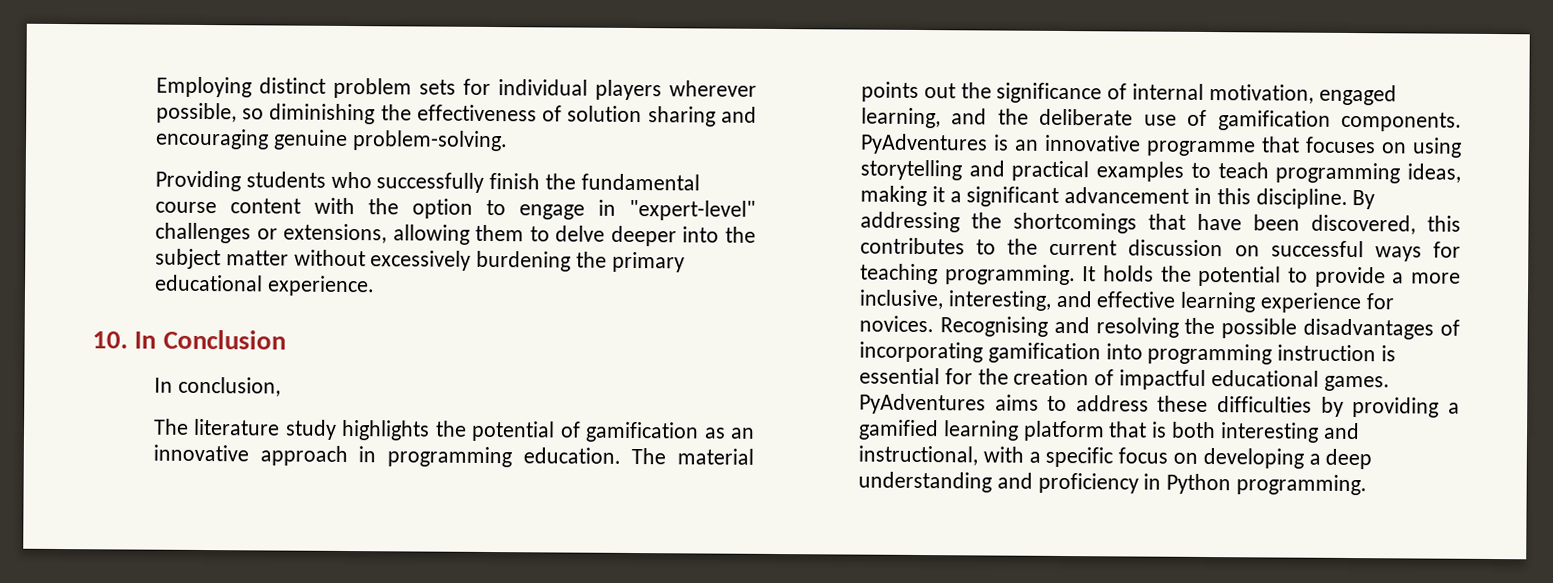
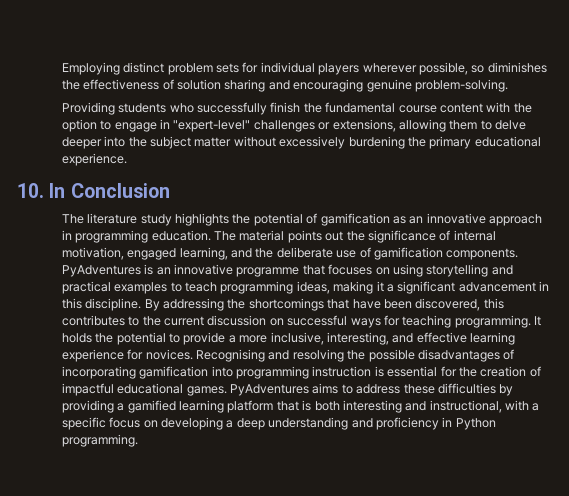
[269,103,376,125] diminishing -> [487,62,547,73] diminishes
[153,376,281,397] // In conclusion, -> (170, 190) none

